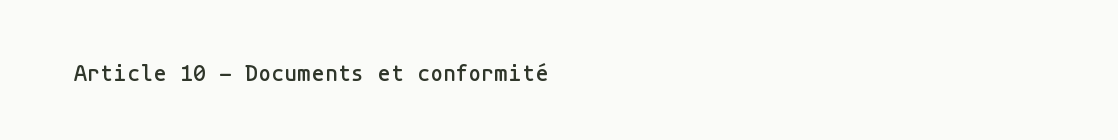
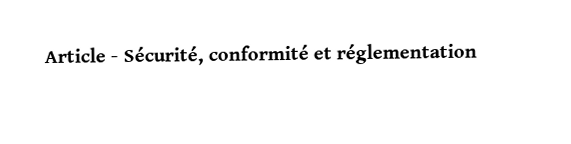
[180,62,549,81] 10 - Documents et conformité -> [110,42,478,67] - Sécurité, conformité et réglementation

